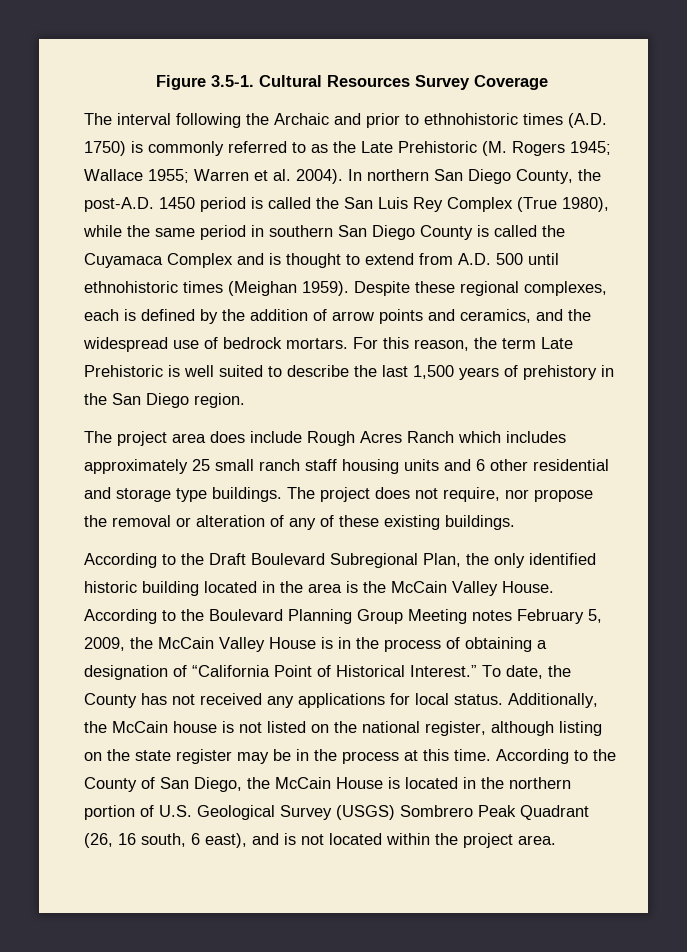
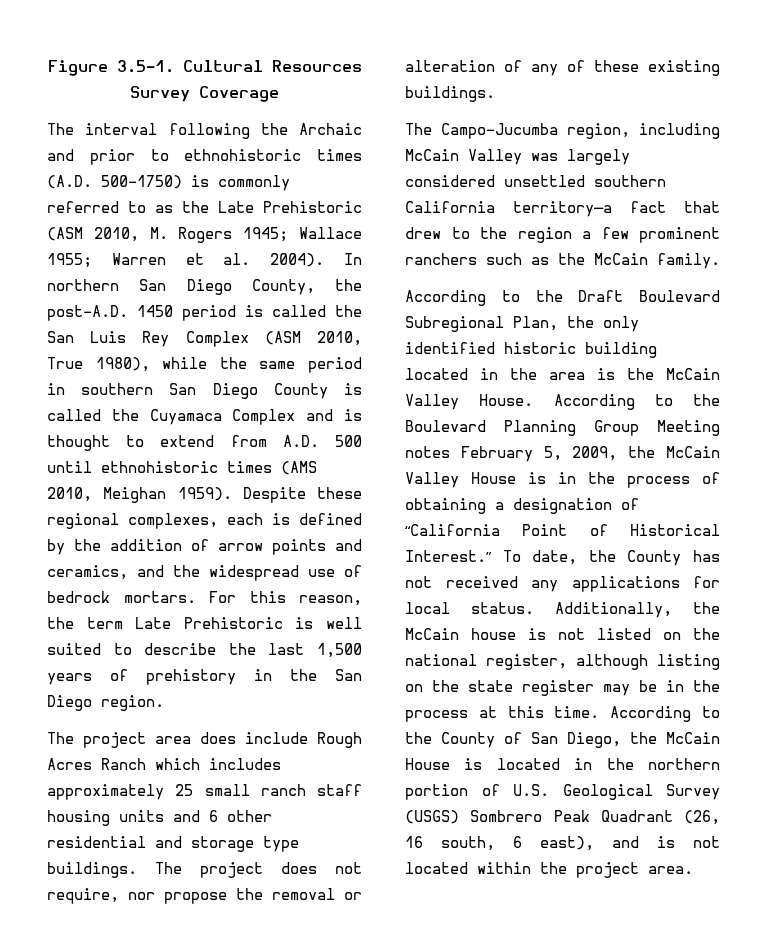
[84,141,126,156] 1750) -> [101,175,182,189] 500-1750)
[482,141,507,156] (M. -> [47,227,168,242] (ASM 2010, M.
[517,197,557,212] (True -> [264,331,362,346] [47,357,83,369] (ASM 2010, True
[228,281,297,296] (Meighan -> [281,461,317,475] [47,487,167,503] (AMS 2010, Meighan
(515, 522) none -> [405,123,720,139] [405,149,630,165] [405,175,666,187] [405,201,720,217] [405,227,720,243] [405,253,720,269] // The Campo-Jucumba region, including McCain Valley was largely considered unsettled southern California territory—a fact that drew to the region a few prominent ranchers such as the McCain family.

